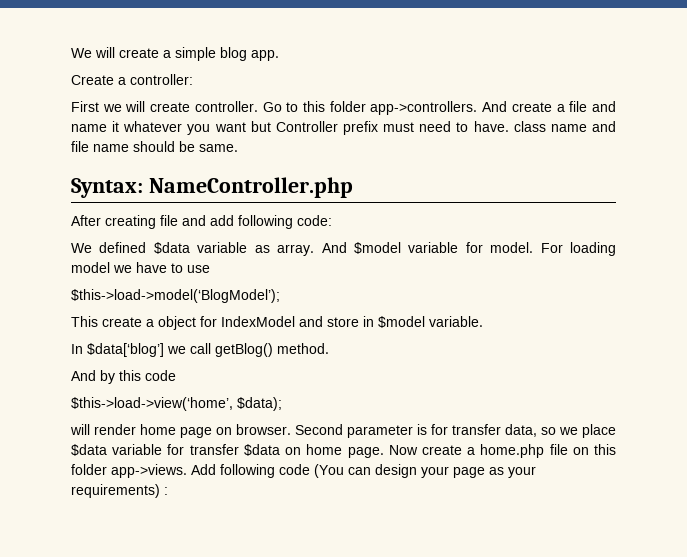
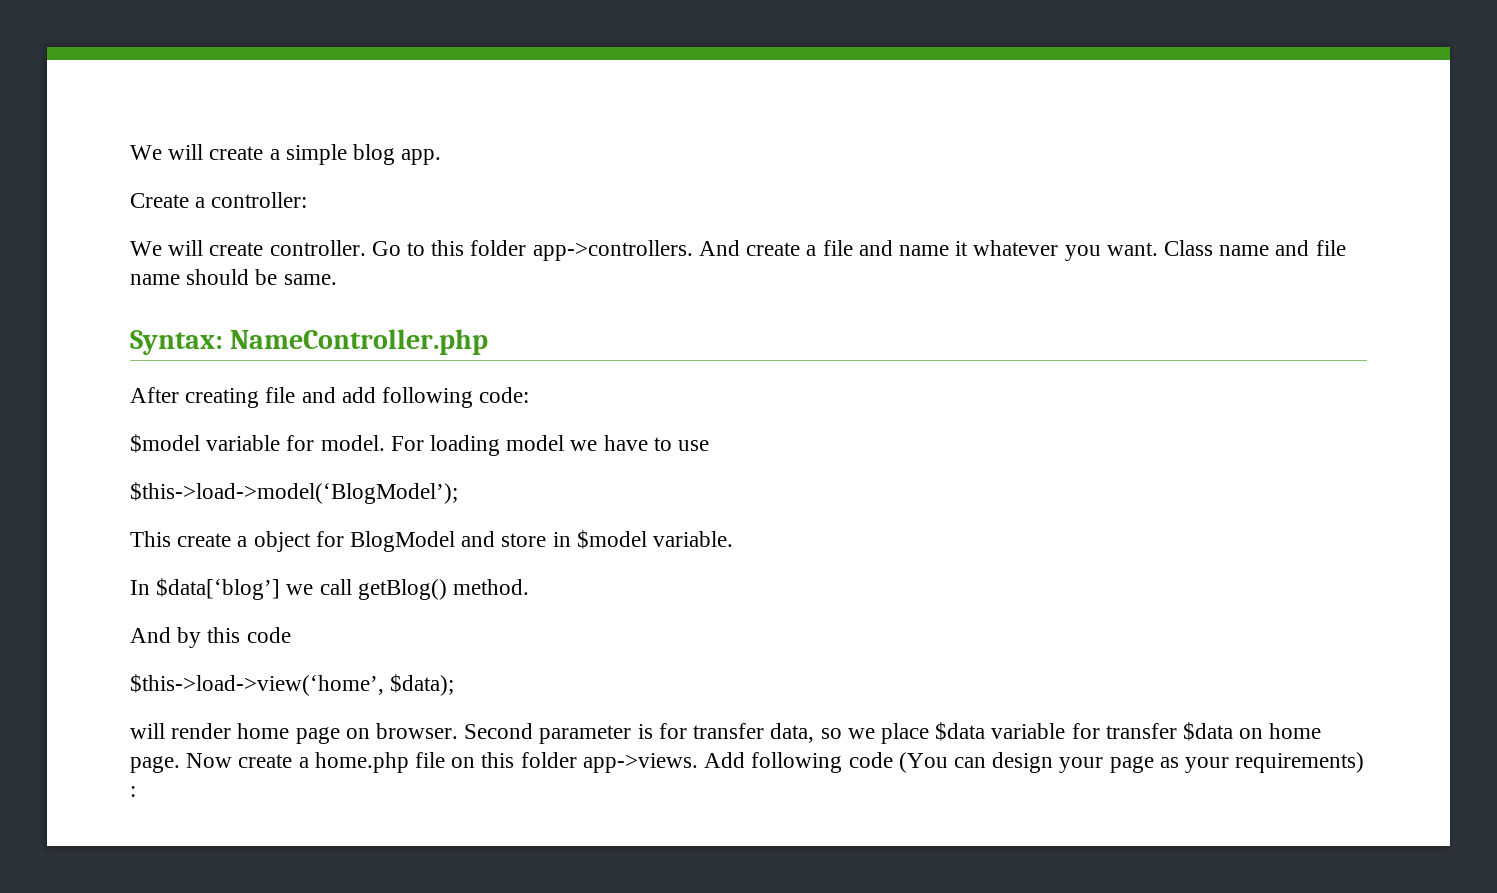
[71,101,122,112] First we -> [130,241,162,256] We
[214,121,546,135] want but Controller prefix must need to have. class -> [1106,240,1213,256] want. Class
[71,242,347,256] We defined $data variable as array. And -> (530, 395) none
[221,316,295,327] IndexModel -> [350,531,456,552] BlogModel

